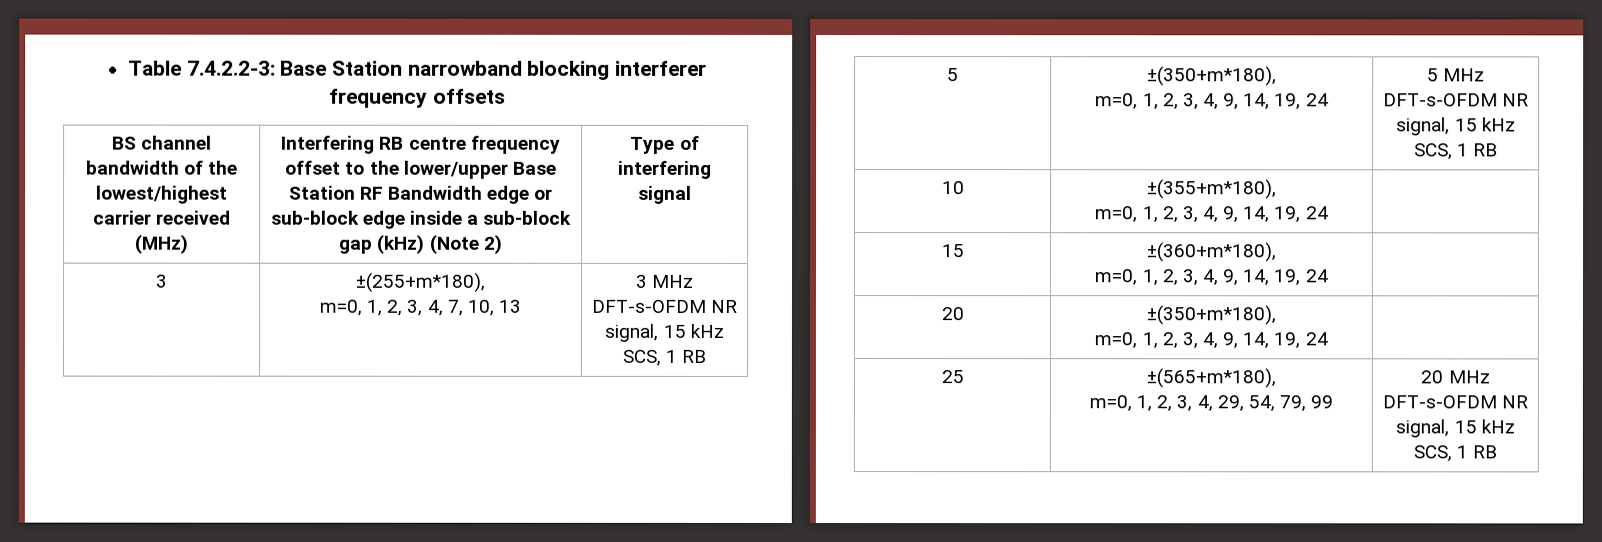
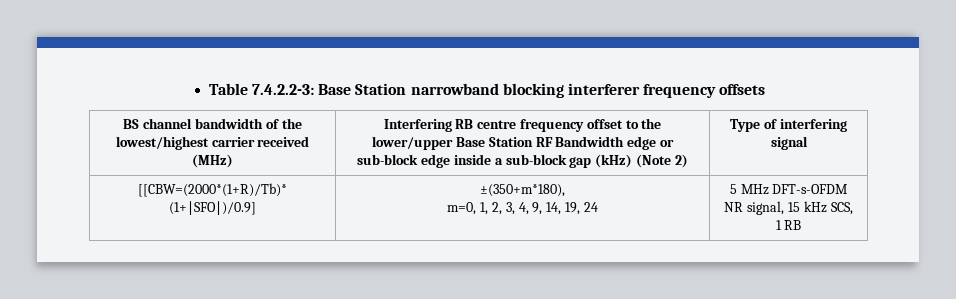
[155,274,167,288] [355,272,485,293] [319,299,521,316] [634,274,694,288] [590,299,738,313] [604,323,724,342] [621,349,707,366] [947,68,959,82] 3 | ±(255+m*180), // m=0, 1, 2, 3, 4, 7, 10, 13 | 3 MHz DFT-s-OFDM NR signal, 15 kHz SCS, 1 RB // 5 -> [138,183,287,197] [169,201,256,215] [[CBW=(2000*(1+R)/Tb)* (1+∣SFO∣)/0.9]
[941,181,965,195] [1147,179,1277,200] [1095,206,1329,223] [941,244,965,258] [1147,242,1277,263] [1094,269,1329,286] [940,307,964,321] [1146,305,1276,326] [1094,332,1328,349] [940,370,964,384] [1146,368,1276,389] [1088,395,1334,412] [1420,370,1490,384] [1381,395,1529,409] [1395,419,1515,438] [1412,445,1498,462] // 10 | ±(355+m*180), // m=0, 1, 2, 3, 4, 9, 14, 19, 24 | // 15 | ±(360+m*180), // m=0, 1, 2, 3, 4, 9, 14, 19, 24 | // 20 | ±(350+m*180), // m=0, 1, 2, 3, 4, 9, 14, 19, 24 | // 25 | ±(565+m*180), // m=0, 1, 2, 3, 4, 29, 54, 79, 99 | 20 MHz DFT-s-OFDM NR signal, 15 kHz SCS, 1 RB -> (802, 225) none

